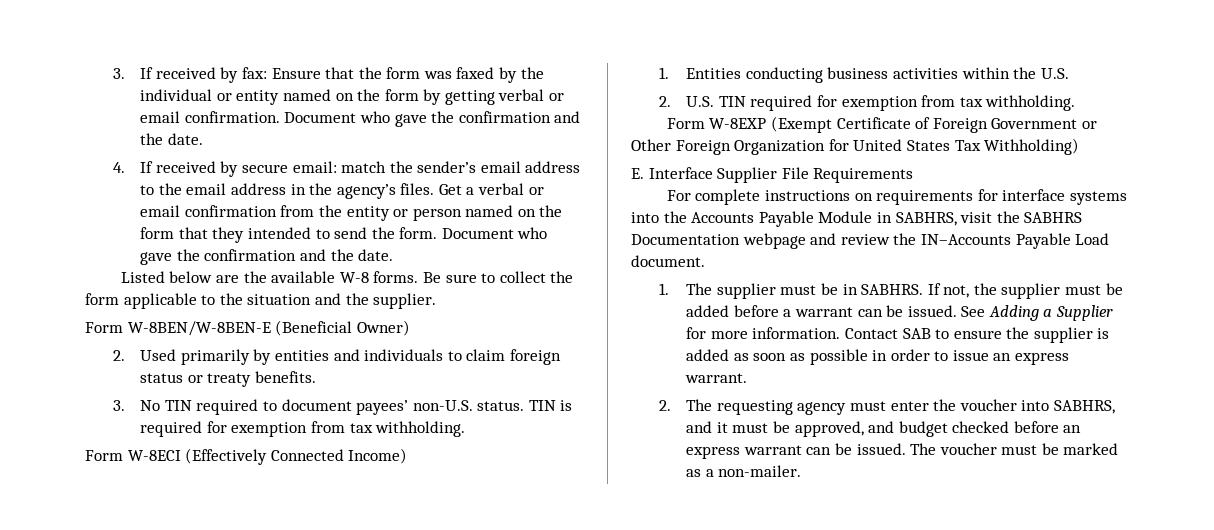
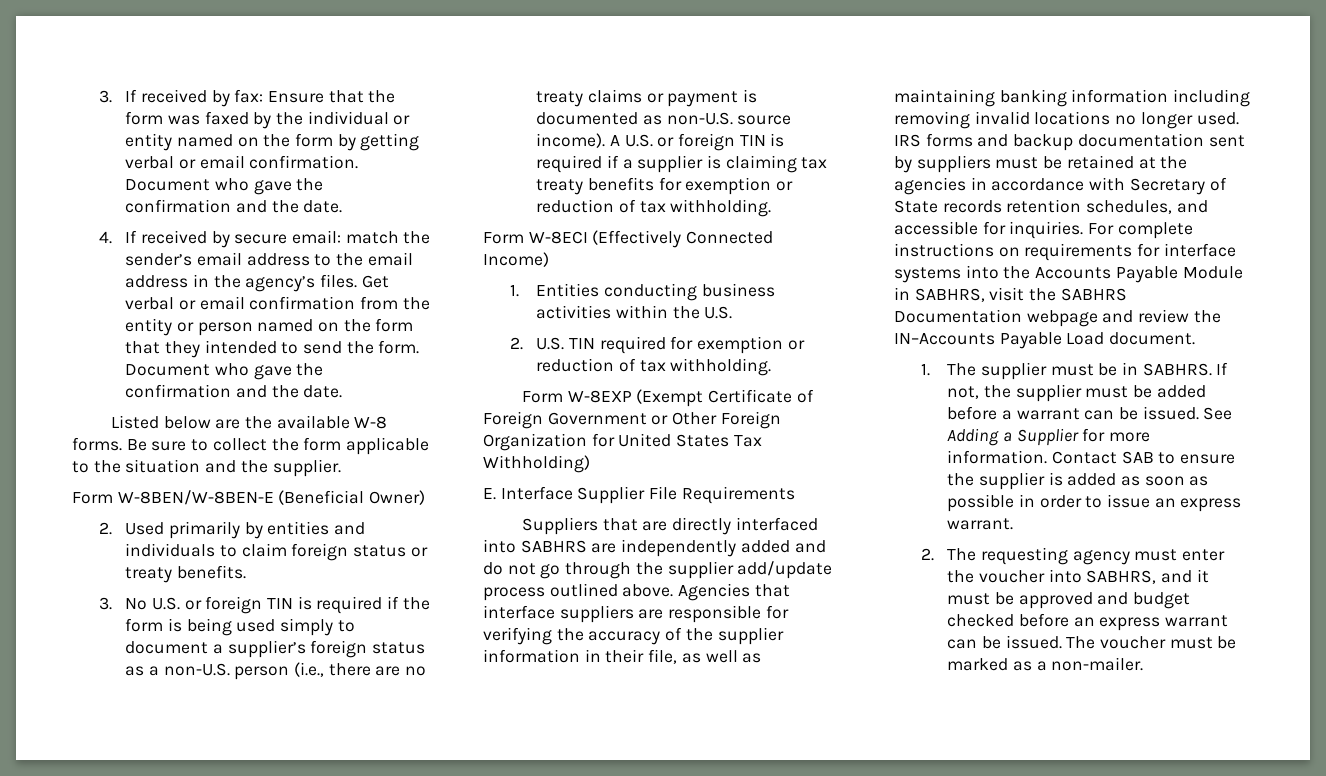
[466,187,475,195] a -> (389, 281) none
[164,399,573,415] [140,421,345,437] TIN required to document payees’ non-U.S. status. TIN is required for exemption from -> [151,596,430,614] [125,618,355,636] [125,640,425,658] [125,662,427,680] [536,89,757,107] [536,112,792,125] [536,133,785,151] [536,155,828,173] [536,177,793,195] [536,199,636,213] U.S. or foreign TIN is required if the form is being used simply to document a supplier’s foreign status as a non-U.S. person (i.e., there are no treaty claims or payment is documented as non-U.S. source income). A U.S. or foreign TIN is required if a supplier is claiming tax treaty benefits for exemption or reduction of
[921,95,956,107] from -> [787,340,805,350] [536,358,636,372] or reduction of
(914, 175) none -> [521,517,818,535] [483,539,826,557] [483,561,833,579] [483,583,790,601] [483,605,789,623] [483,627,784,645] [483,649,762,664] [894,89,1251,107] [894,111,1239,129] [894,133,1245,151] [894,155,1188,173] [894,177,1227,195] [894,199,1208,214] [894,221,1084,239] Suppliers that are directly interfaced into SABHRS are independently added and do not go through the supplier add/update process outlined above. Agencies that interface suppliers are responsible for verifying the accuracy of the supplier information in their file, as well as maintaining banking information including removing invalid locations no longer used. IRS forms and backup documentation sent by suppliers must be retained at the agencies in accordance with Secretary of State records retention schedules, and accessible for inquiries.
[794,421,864,437] approved, -> [1018,592,1093,609] approved

